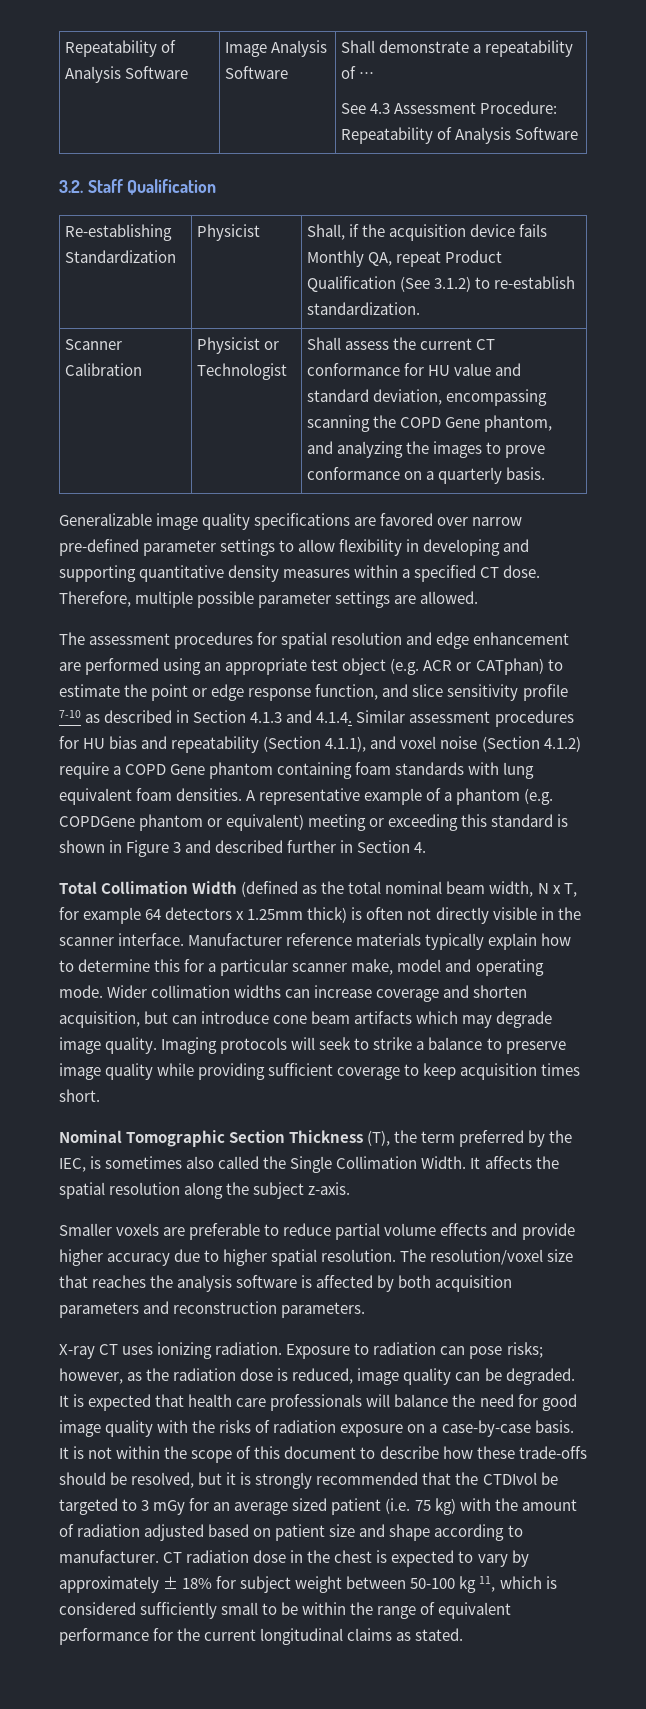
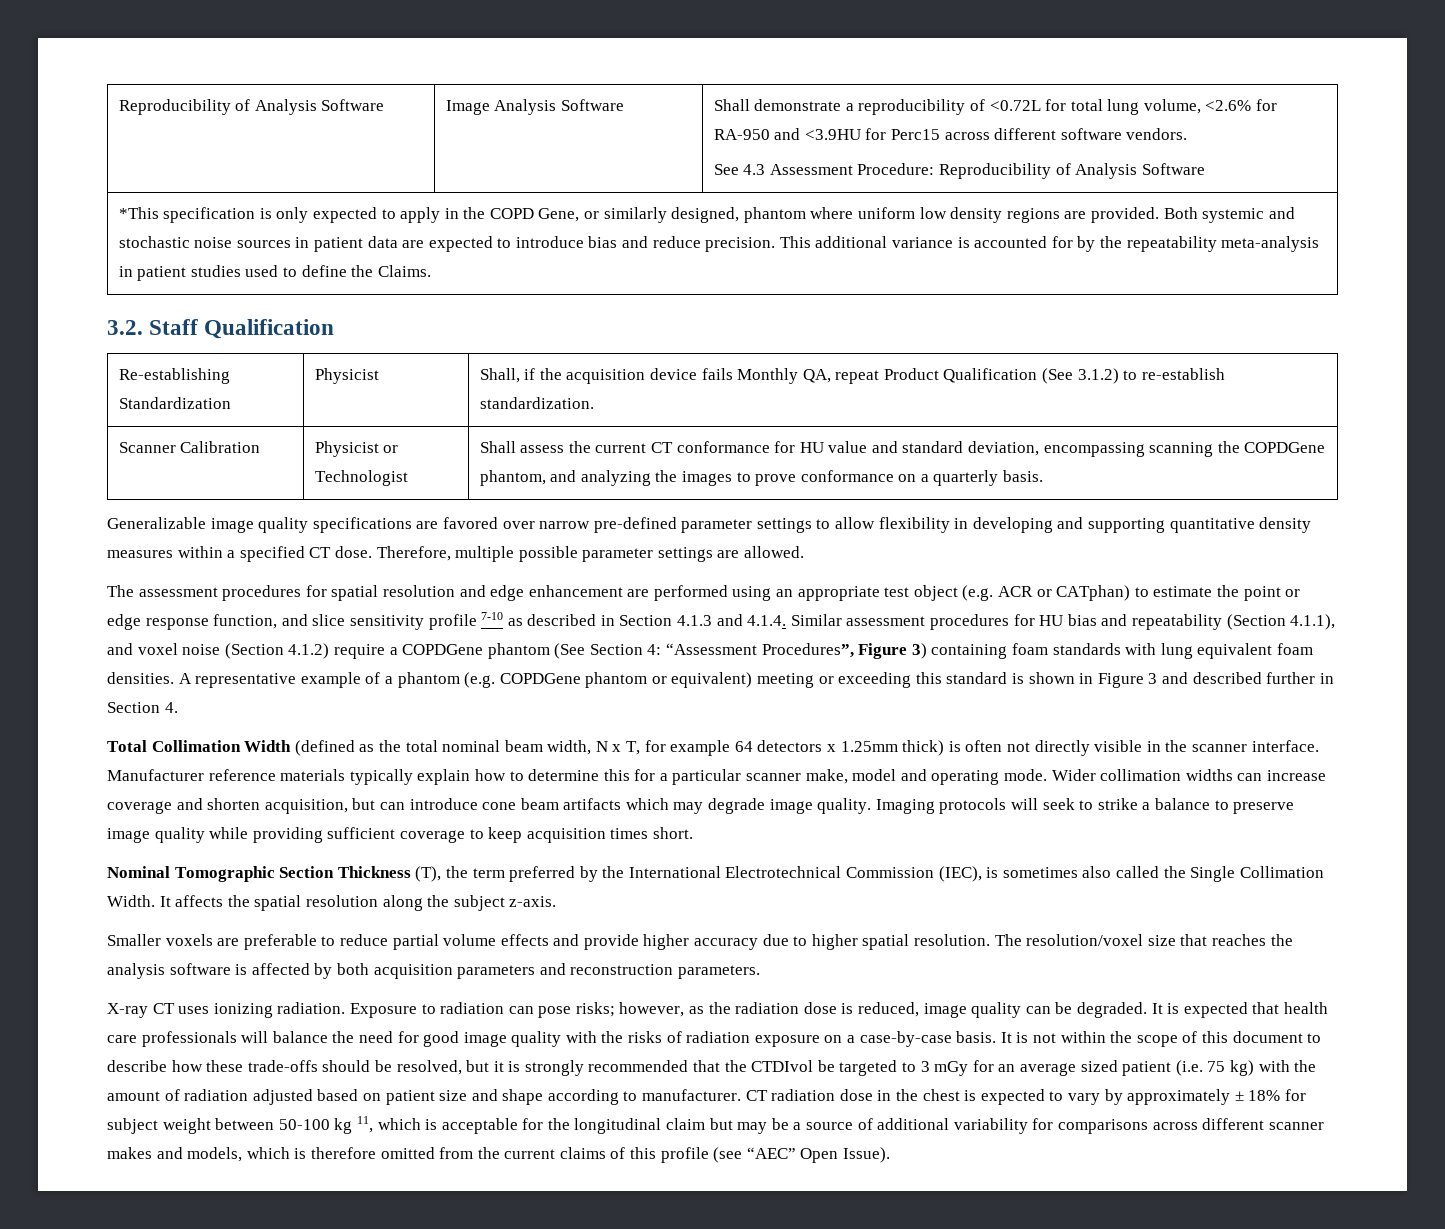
[65,40,158,57] Repeatability -> [118,99,231,115] Reproducibility
[485,40,574,57] [341,66,375,79] repeatability of … -> [858,99,1278,115] [713,128,1188,140] reproducibility of <0.72L for total lung volume, <2.6% for RA-950 and <3.9HU for Perc15 across different software vendors.
[341,127,579,144] Repeatability of Analysis Software -> [938,163,1205,179] [118,207,1295,223] [118,236,1320,252] [118,265,431,281] Reproducibility of Analysis Software // *This specification is only expected to apply in the COPD Gene, or similarly designed, phantom where uniform low density regions are provided. Both systemic and stochastic noise sources in patient data are expected to introduce bias and reduce precision. This additional variance is accounted for by the repeatability meta-analysis in patient studies used to define the Claims.
[400,417,481,428] COPD Gene -> [1244,442,1326,453] COPDGene
[125,762,274,779] COPD Gene phantom -> [402,643,927,659] COPDGene phantom (See Section 4: “Assessment Procedures”, Figure 3)
[59,1158,86,1172] IEC, -> [628,866,982,882] International Electrotechnical Commission (IEC),
[59,1602,512,1619] [59,1628,464,1645] considered sufficiently small to be within the range of equivalent performance for the current longitudinal claims as stated. -> [441,1118,1324,1134] [107,1147,891,1163] acceptable for the longitudinal claim but may be a source of additional variability for comparisons across different scanner makes and models, which is therefore omitted from the current claims of this profile (see “AEC” Open Issue).

